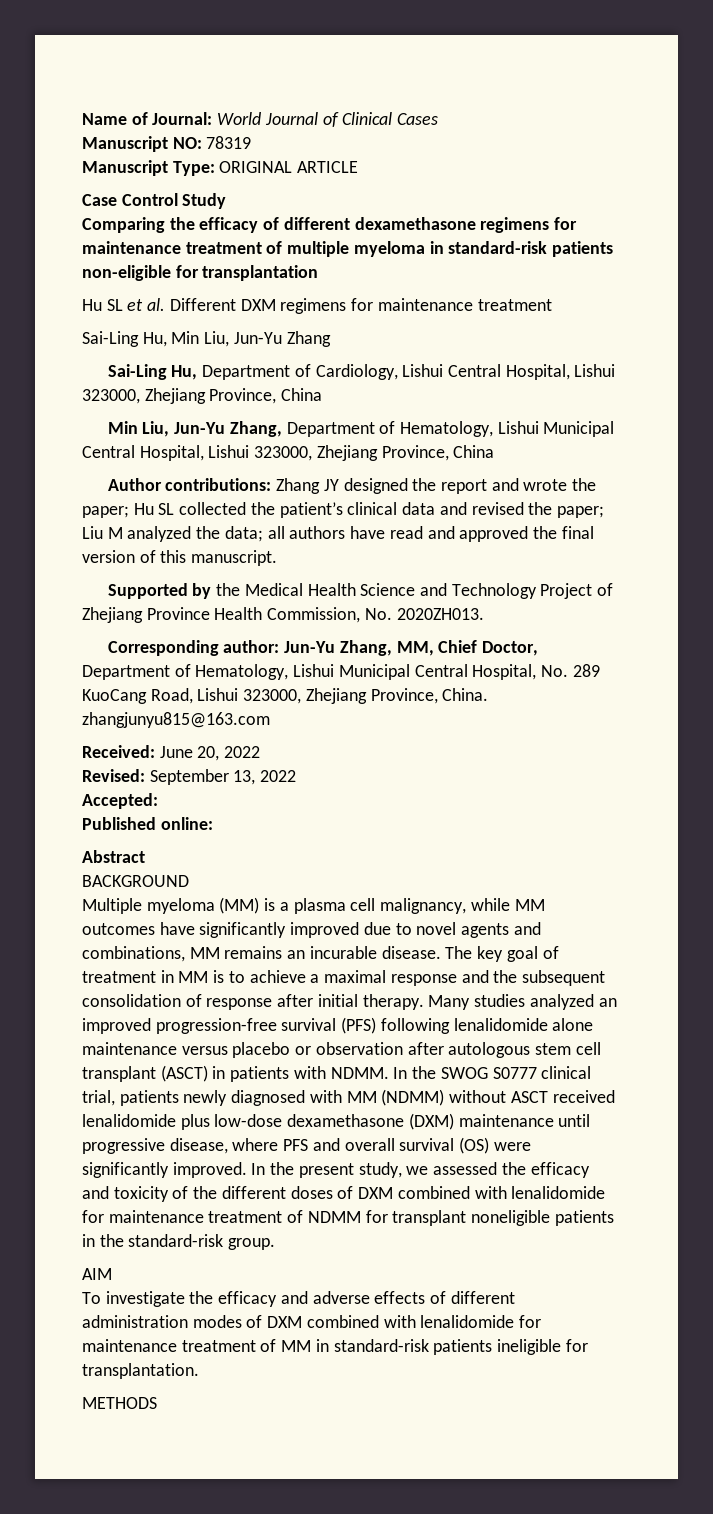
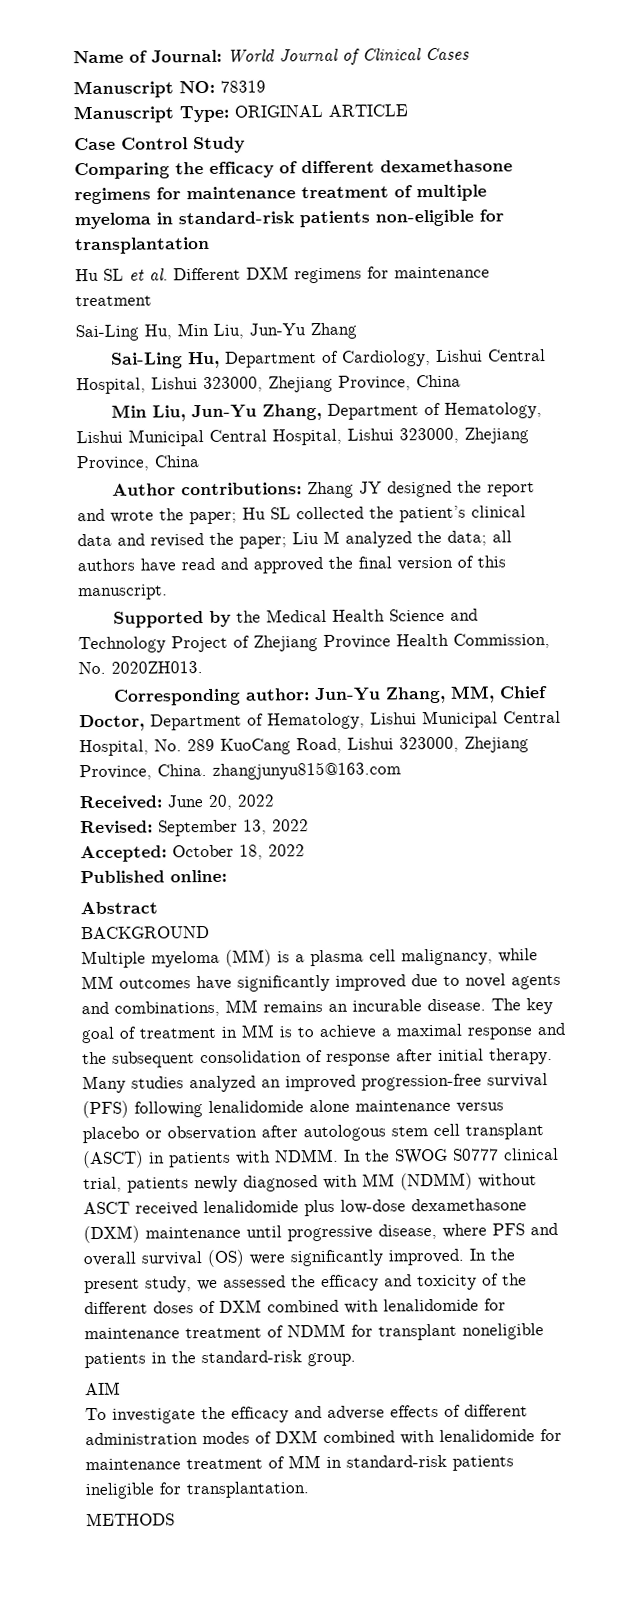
(158, 801) none -> [172,844,305,860] October 18, 2022

